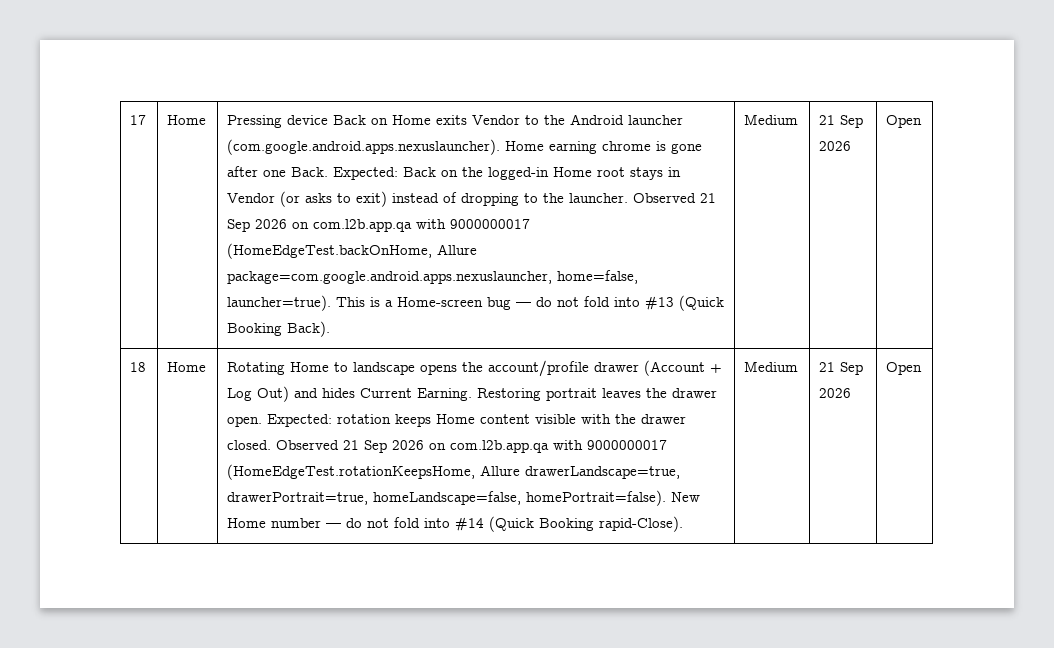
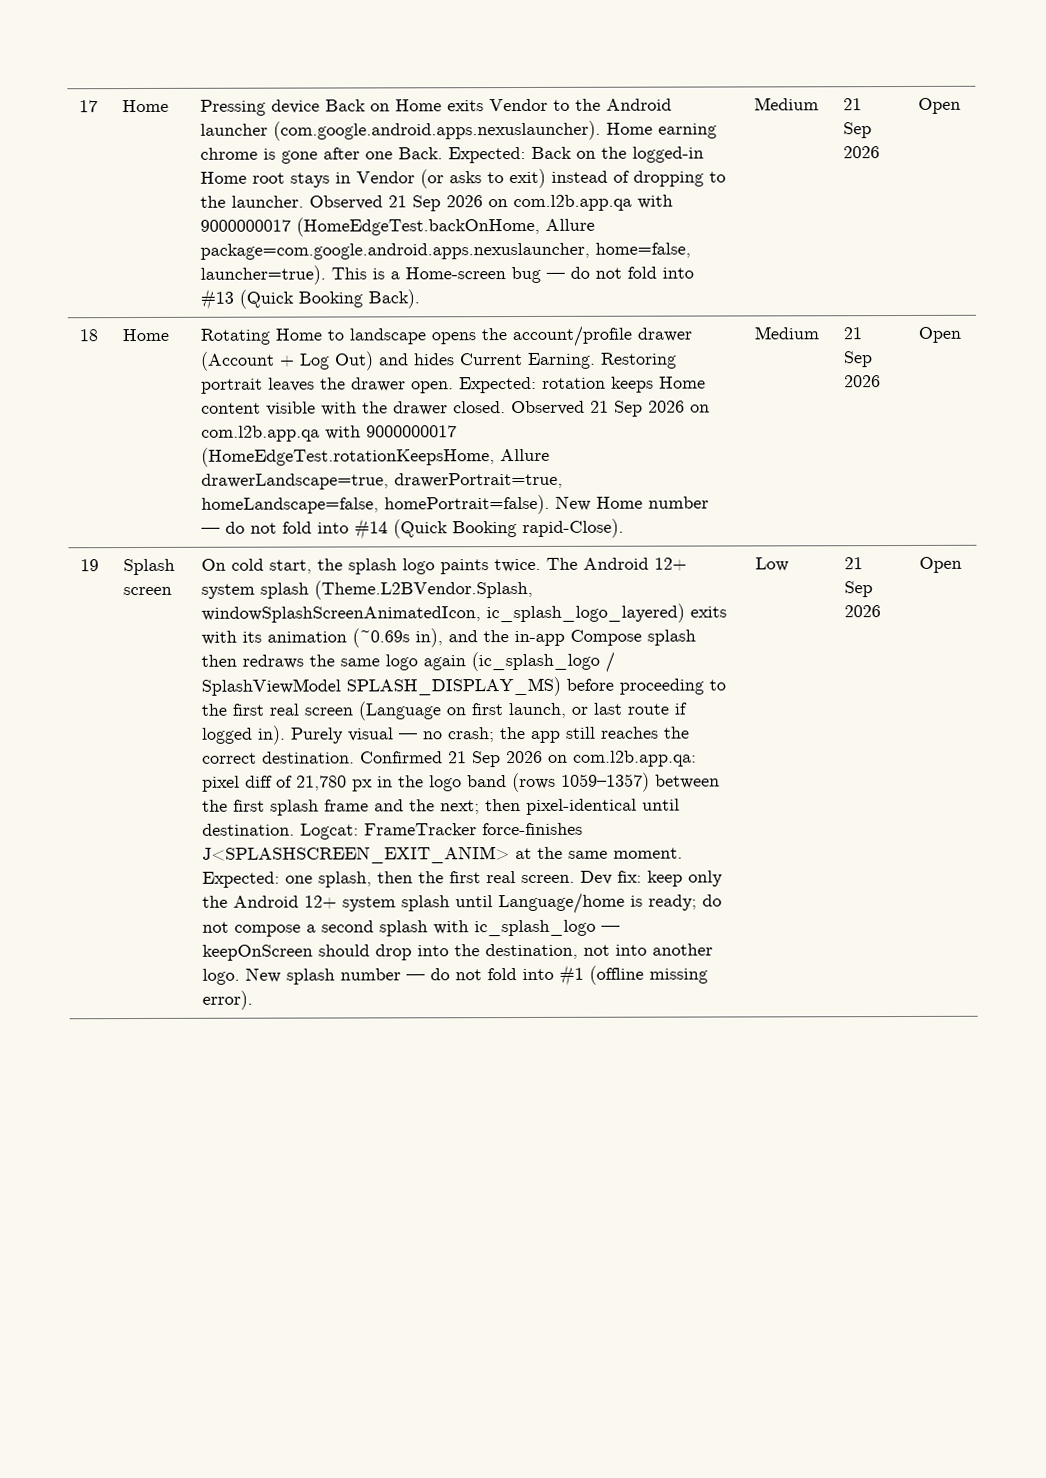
(923, 368) none -> [80,559,100,572] [123,558,176,576] [123,586,173,596] [201,557,688,575] [201,579,534,600] [201,603,728,624] [201,628,697,648] [201,651,616,673] [201,676,727,697] [201,701,688,721] [201,725,690,745] [202,750,698,768] [202,772,721,793] [202,798,681,816] [202,822,584,840] [202,846,684,864] [202,870,724,888] [202,892,723,915] [202,919,621,937] [202,943,714,961] [202,964,709,986] [202,990,254,1010] [755,557,790,572] [844,557,864,570] [844,581,874,598] [844,605,882,618] [919,556,963,573] // 19 | Splash screen | On cold start, the splash logo paints twice. The Android 12+ system splash (Theme.L2BVendor.Splash, windowSplashScreenAnimatedIcon, ic_splash_logo_layered) exits with its animation (~0.69s in), and the in-app Compose splash then redraws the same logo again (ic_splash_logo / SplashViewModel SPLASH_DISPLAY_MS) before proceeding to the first real screen (Language on first launch, or last route if logged in). Purely visual — no crash; the app still reaches the correct destination. Confirmed 21 Sep 2026 on com.l2b.app.qa: pixel diff of 21,780 px in the logo band (rows 1059–1357) between the first splash frame and the next; then pixel-identical until destination. Logcat: FrameTracker force-finishes J<SPLASHSCREEN_EXIT_ANIM> at the same moment. Expected: one splash, then the first real screen. Dev fix: keep only the Android 12+ system splash until Language/home is ready; do not compose a second splash with ic_splash_logo — keepOnScreen should drop into the destination, not into another logo. New splash number — do not fold into #1 (offline missing error). | Low | 21 Sep 2026 | Open

